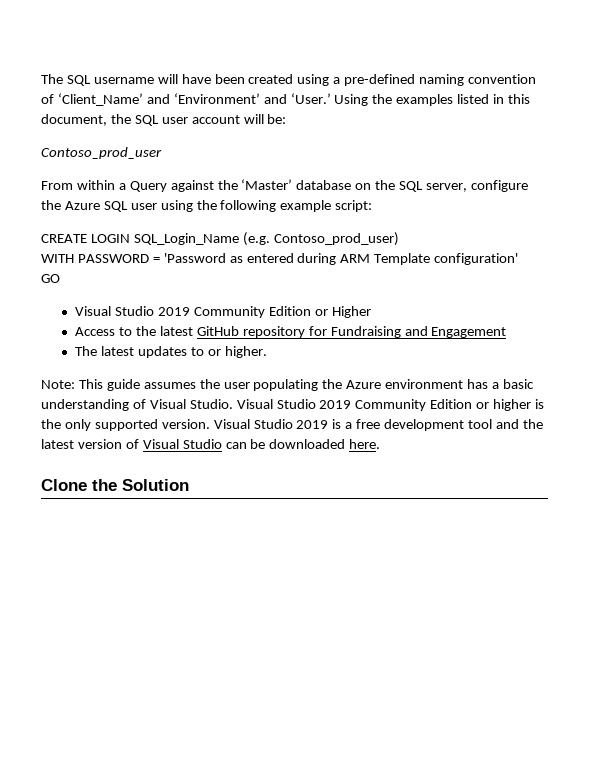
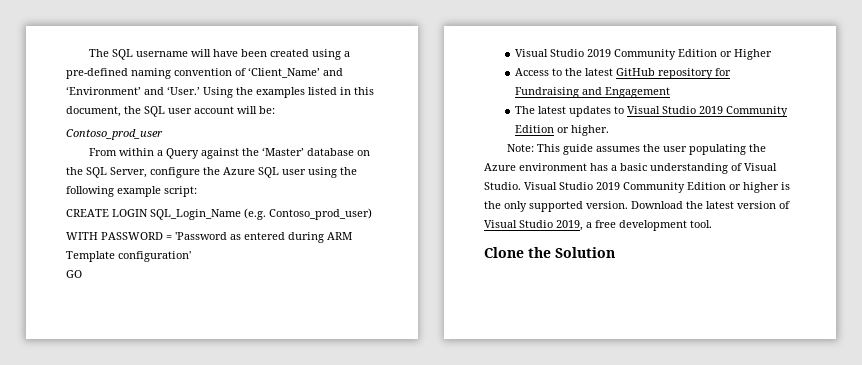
[426,183,468,192] server, -> [110,167,147,178] Server,
(204, 351) none -> [626,106,788,117] [514,125,554,133] Visual Studio 2019 Community Edition
[213,419,519,431] Visual Studio 2019 is a free development tool and -> [631,201,683,209] Download
[225,439,381,449] can be downloaded here. -> [556,220,712,231] 2019, a free development tool.

